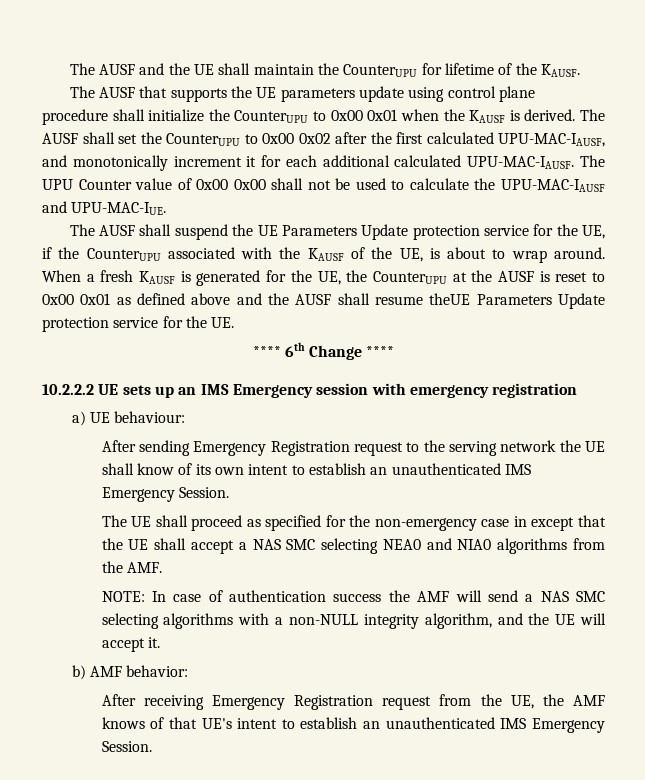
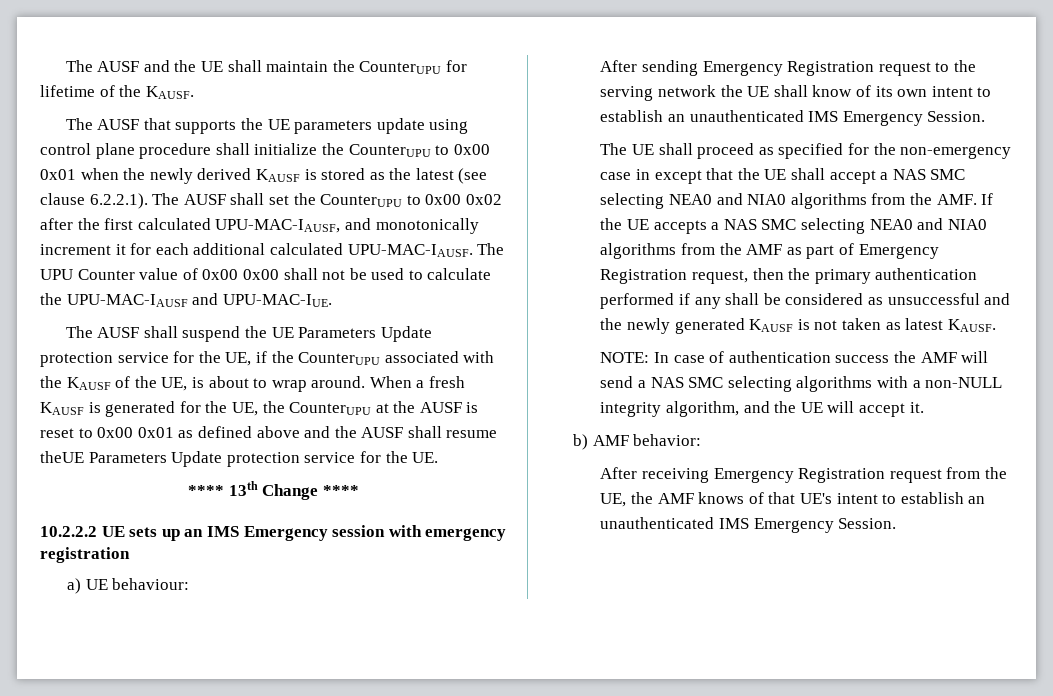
[469,109,576,123] KAUSF is derived. -> [149,168,488,184] [40,193,148,209] newly derived KAUSF is stored as the latest (see clause 6.2.2.1).
[284,342,305,357] 6th -> [228,481,258,496] 13th
(162, 567) none -> [981,193,994,205] [600,218,987,234] [600,243,939,259] [600,268,978,284] [600,293,1011,309] [600,318,996,334] If the UE accepts a NAS SMC selecting NEA0 and NIA0 algorithms from the AMF as part of Emergency Registration request, then the primary authentication performed if any shall be considered as unsuccessful and the newly generated KAUSF is not taken as latest KAUSF.

